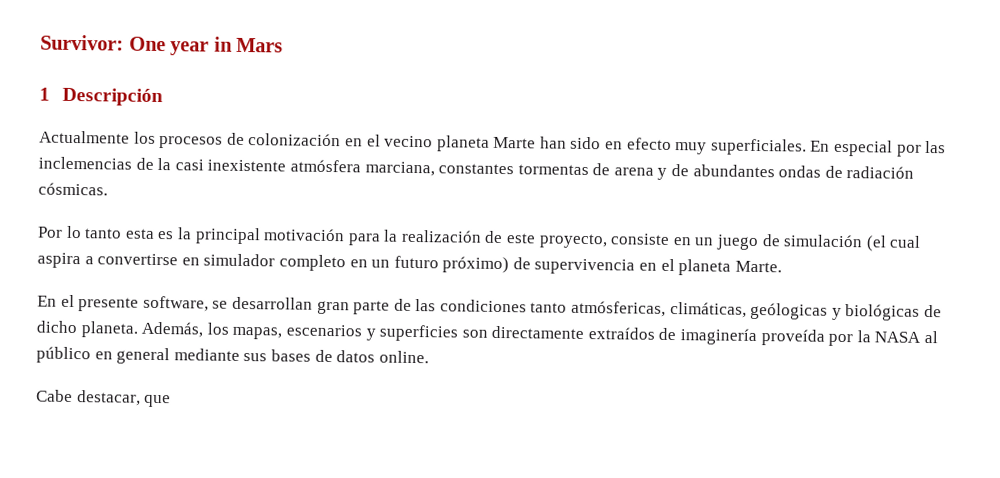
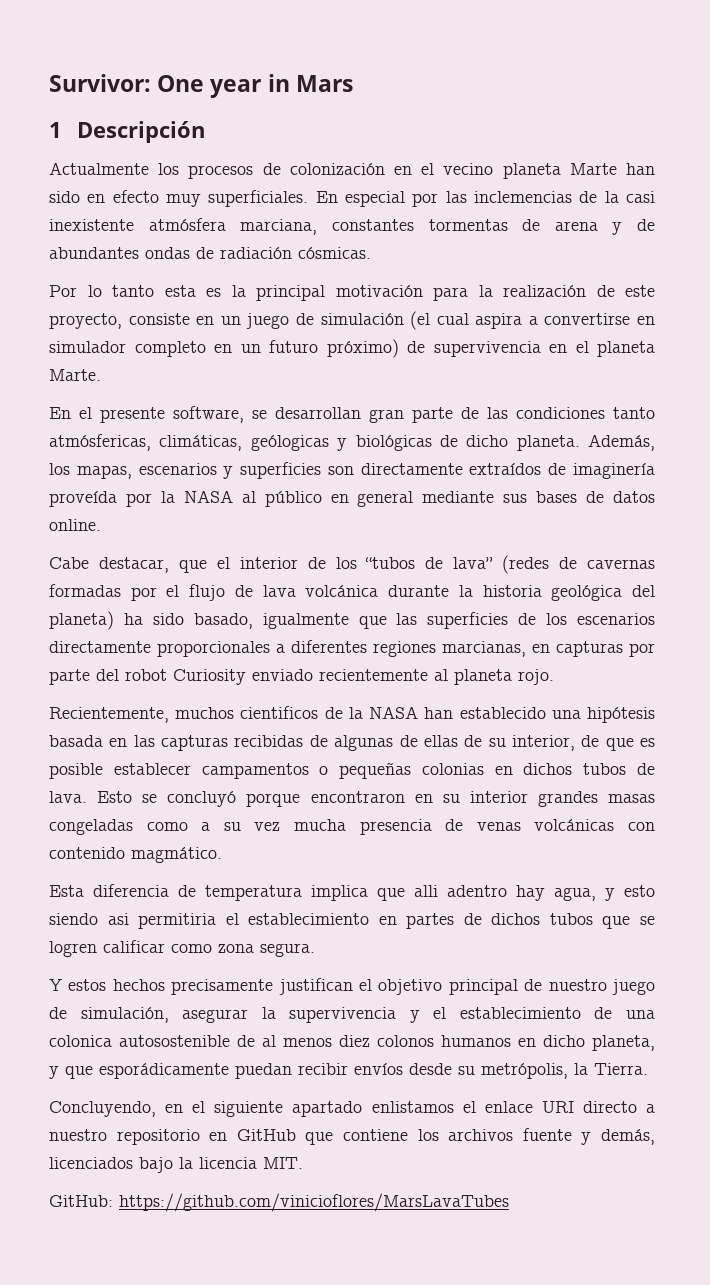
(172, 401) none -> [216,555,656,574] [49,584,655,601] [49,611,655,630] [49,640,655,657] [49,669,554,685] [49,706,655,723] [49,735,655,751] [49,762,655,779] [49,791,656,807] [49,819,656,835] [49,847,222,863] [49,884,655,901] [49,913,655,929] [49,940,315,957] [49,978,655,995] [49,1007,655,1023] [49,1035,655,1051] [49,1063,648,1079] [49,1101,656,1117] [49,1128,656,1145] [49,1157,303,1173] [49,1193,509,1212] el interior de los “tubos de lava” (redes de cavernas formadas por el flujo de lava volcánica durante la historia geológica del planeta) ha sido basado, igualmente que las superficies de los escenarios directamente proporcionales a diferentes regiones marcianas, en capturas por parte del robot Curiosity enviado recientemente al planeta rojo. // Recientemente, muchos cientificos de la NASA han establecido una hipótesis basada en las capturas recibidas de algunas de ellas de su interior, de que es posible establecer campamentos o pequeñas colonias en dichos tubos de lava. Esto se concluyó porque encontraron en su interior grandes masas congeladas como a su vez mucha presencia de venas volcánicas con contenido magmático. // Esta diferencia de temperatura implica que alli adentro hay agua, y esto siendo asi permitiria el establecimiento en partes de dichos tubos que se logren calificar como zona segura. // Y estos hechos precisamente justifican el objetivo principal de nuestro juego de simulación, asegurar la supervivencia y el establecimiento de una colonica autosostenible de al menos diez colonos humanos en dicho planeta, y que esporádicamente puedan recibir envíos desde su metrópolis, la Tierra. // Concluyendo, en el siguiente apartado enlistamos el enlace URI directo a nuestro repositorio en GitHub que contiene los archivos fuente y demás, licenciados bajo la licencia MIT. // GitHub: https://github.com/vinicioflores/MarsLavaTubes

